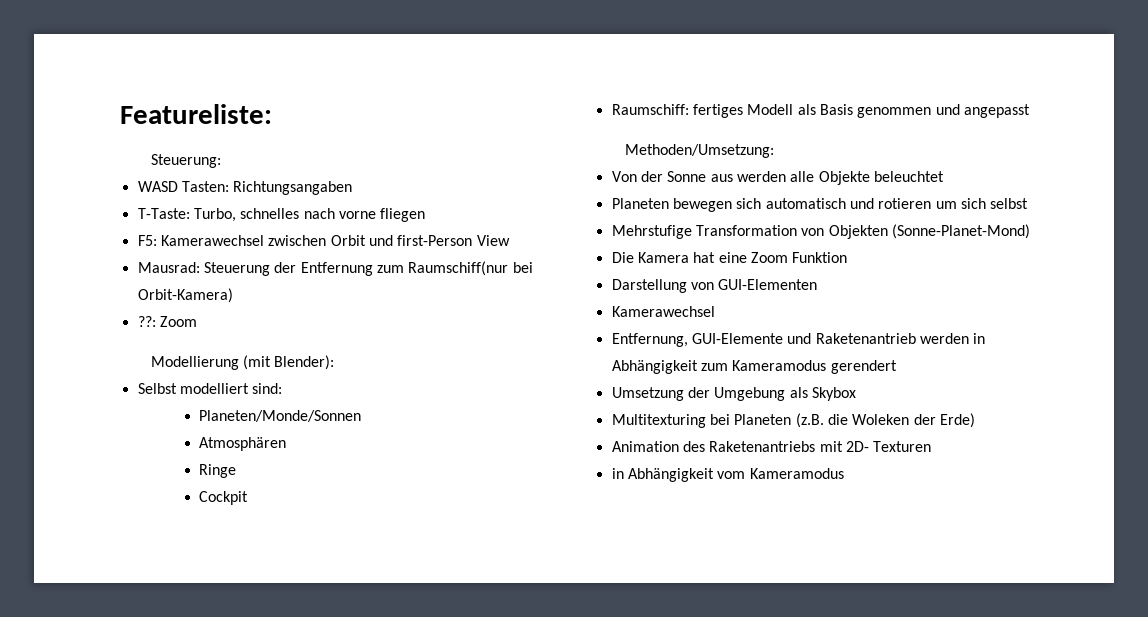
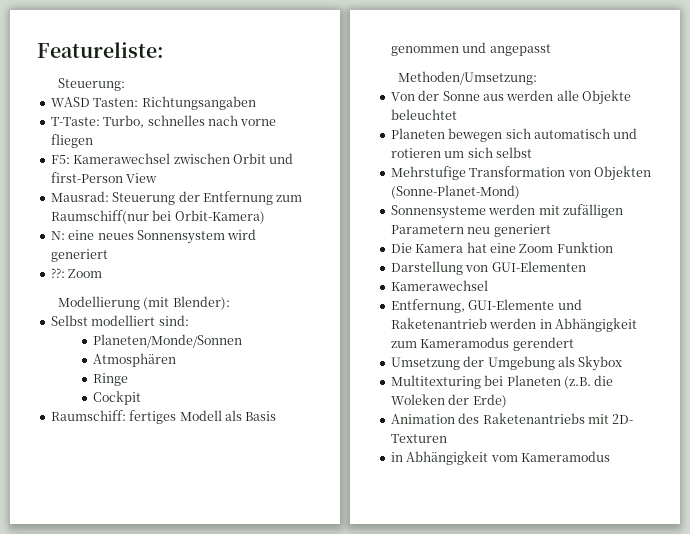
(233, 295) none -> [50,229,257,244] [50,249,108,262] // N: eine neues Sonnensystem wird generiert
(1030, 231) none -> [390,204,623,219] [390,224,551,237] // Sonnensysteme werden mit zufälligen Parametern neu generiert

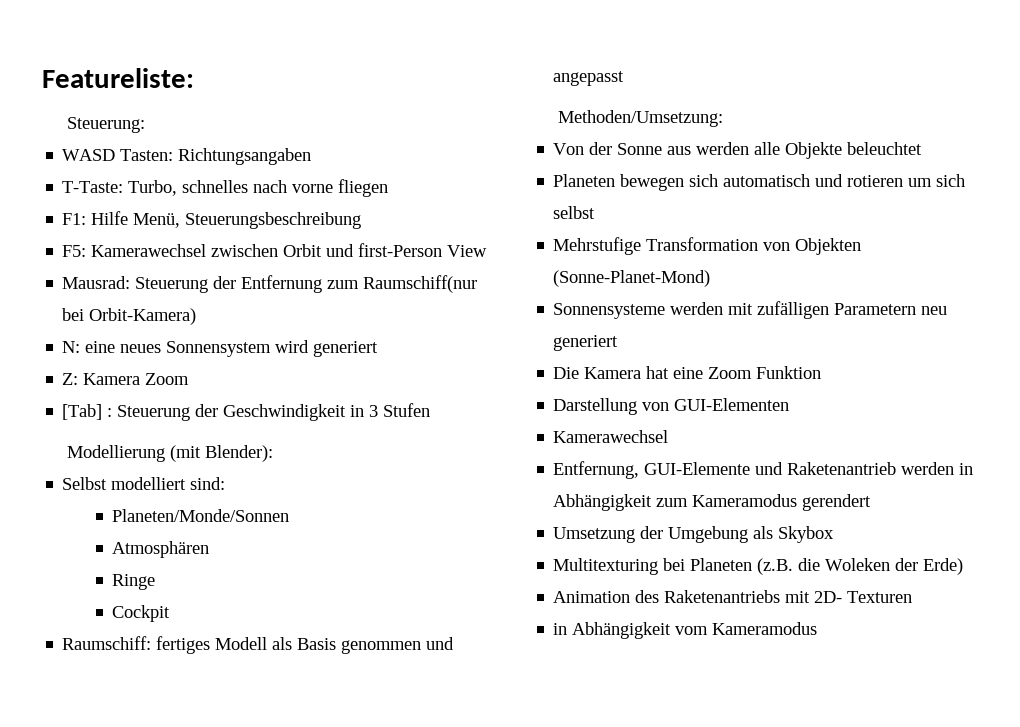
(93, 141) none -> [62,211,362,229] // F1: Hilfe Menü, Steuerungsbeschreibung
[50,268,103,278] ??: Zoom -> [62,373,190,385] [62,403,431,421] Z: Kamera Zoom // [Tab] : Steuerung der Geschwindigkeit in 3 Stufen

